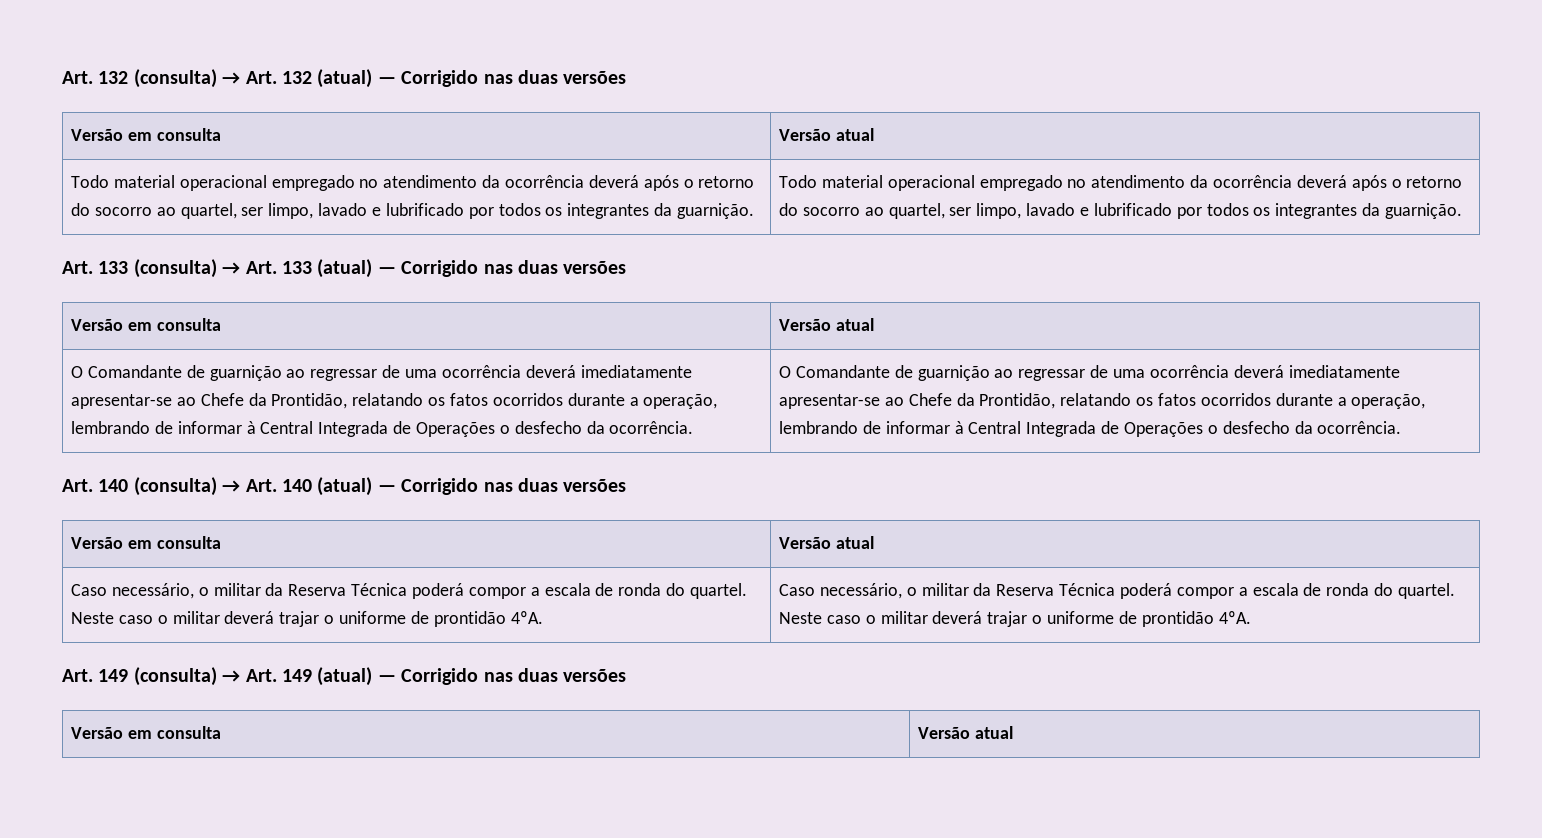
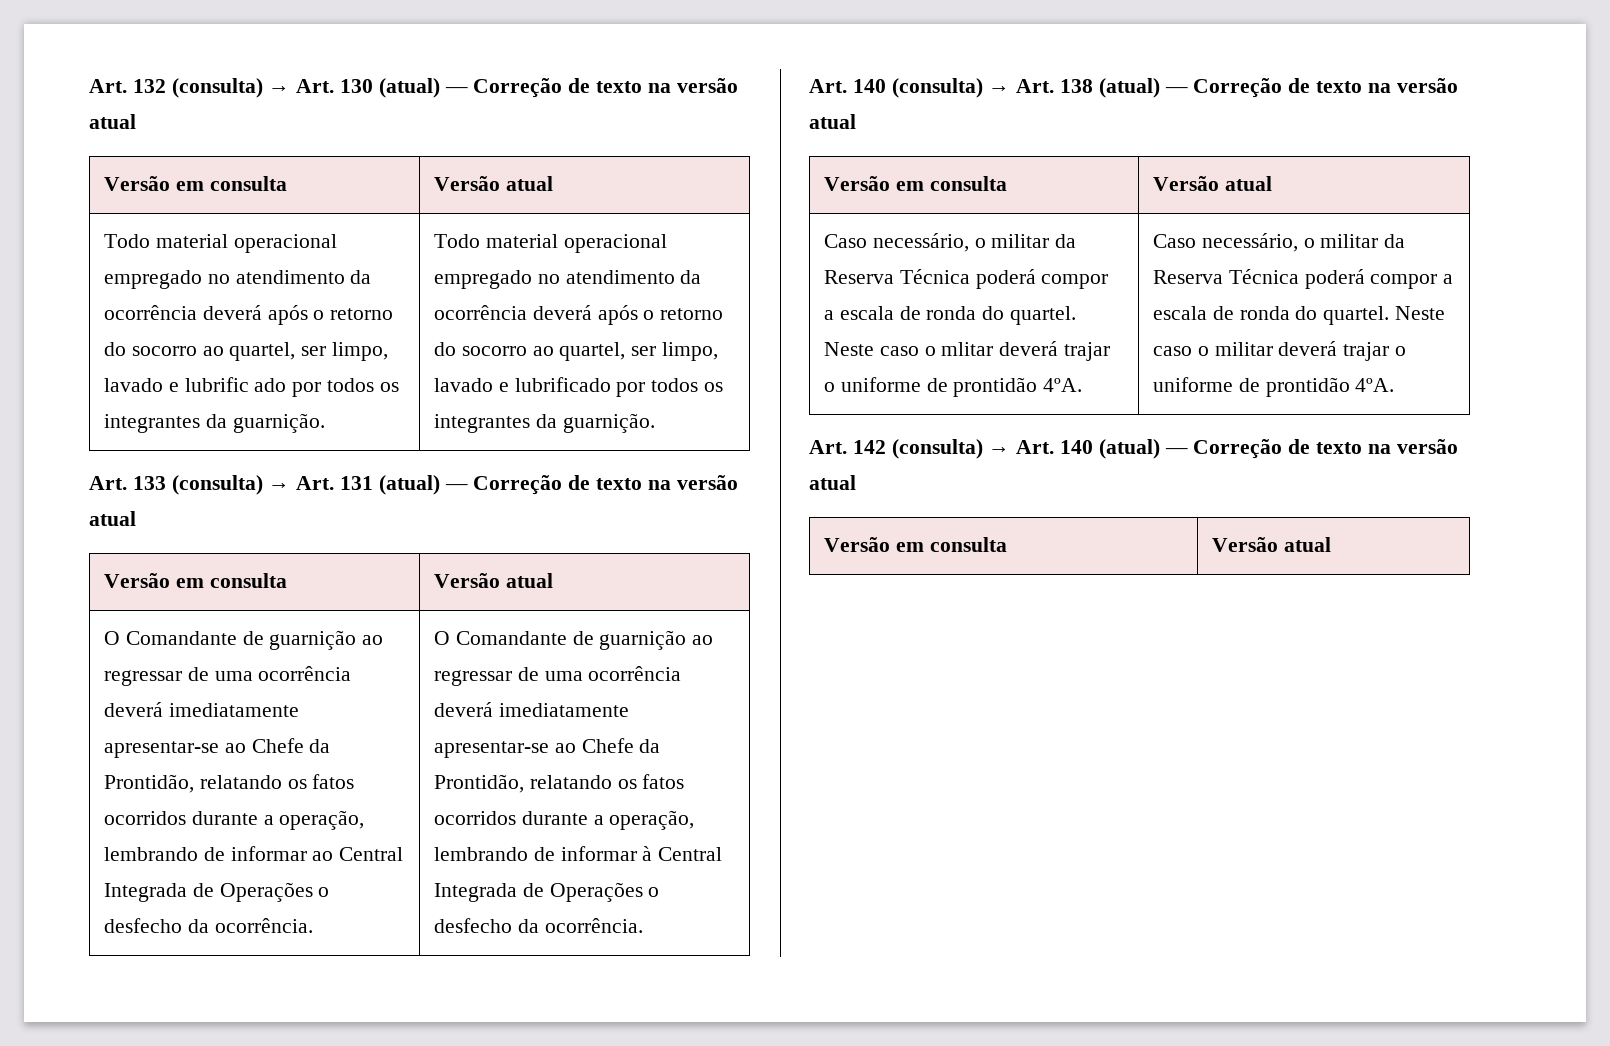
[282,69,627,88] 132 (atual) — Corrigido nas duas versões -> [340,78,738,98] [89,114,136,129] 130 (atual) — Correção de texto na versão atual
[385,203,464,216] lubrificado -> [184,377,287,392] lubrific ado
[282,259,627,278] 133 (atual) — Corrigido nas duas versões -> [340,475,738,495] [89,511,136,526] 131 (atual) — Correção de texto na versão atual
[246,421,256,434] à -> [312,851,334,861] ao
[282,477,627,496] 140 (atual) — Corrigido nas duas versões -> [1060,78,1458,98] [809,114,856,129] 138 (atual) — Correção de texto na versão atual
[172,611,220,624] militar -> [941,342,994,356] mlitar
[98,667,627,686] 149 (consulta) → Art. 149 (atual) — Corrigido nas duas versões -> [852,439,1458,459] [809,475,856,490] 142 (consulta) → Art. 140 (atual) — Correção de texto na versão atual

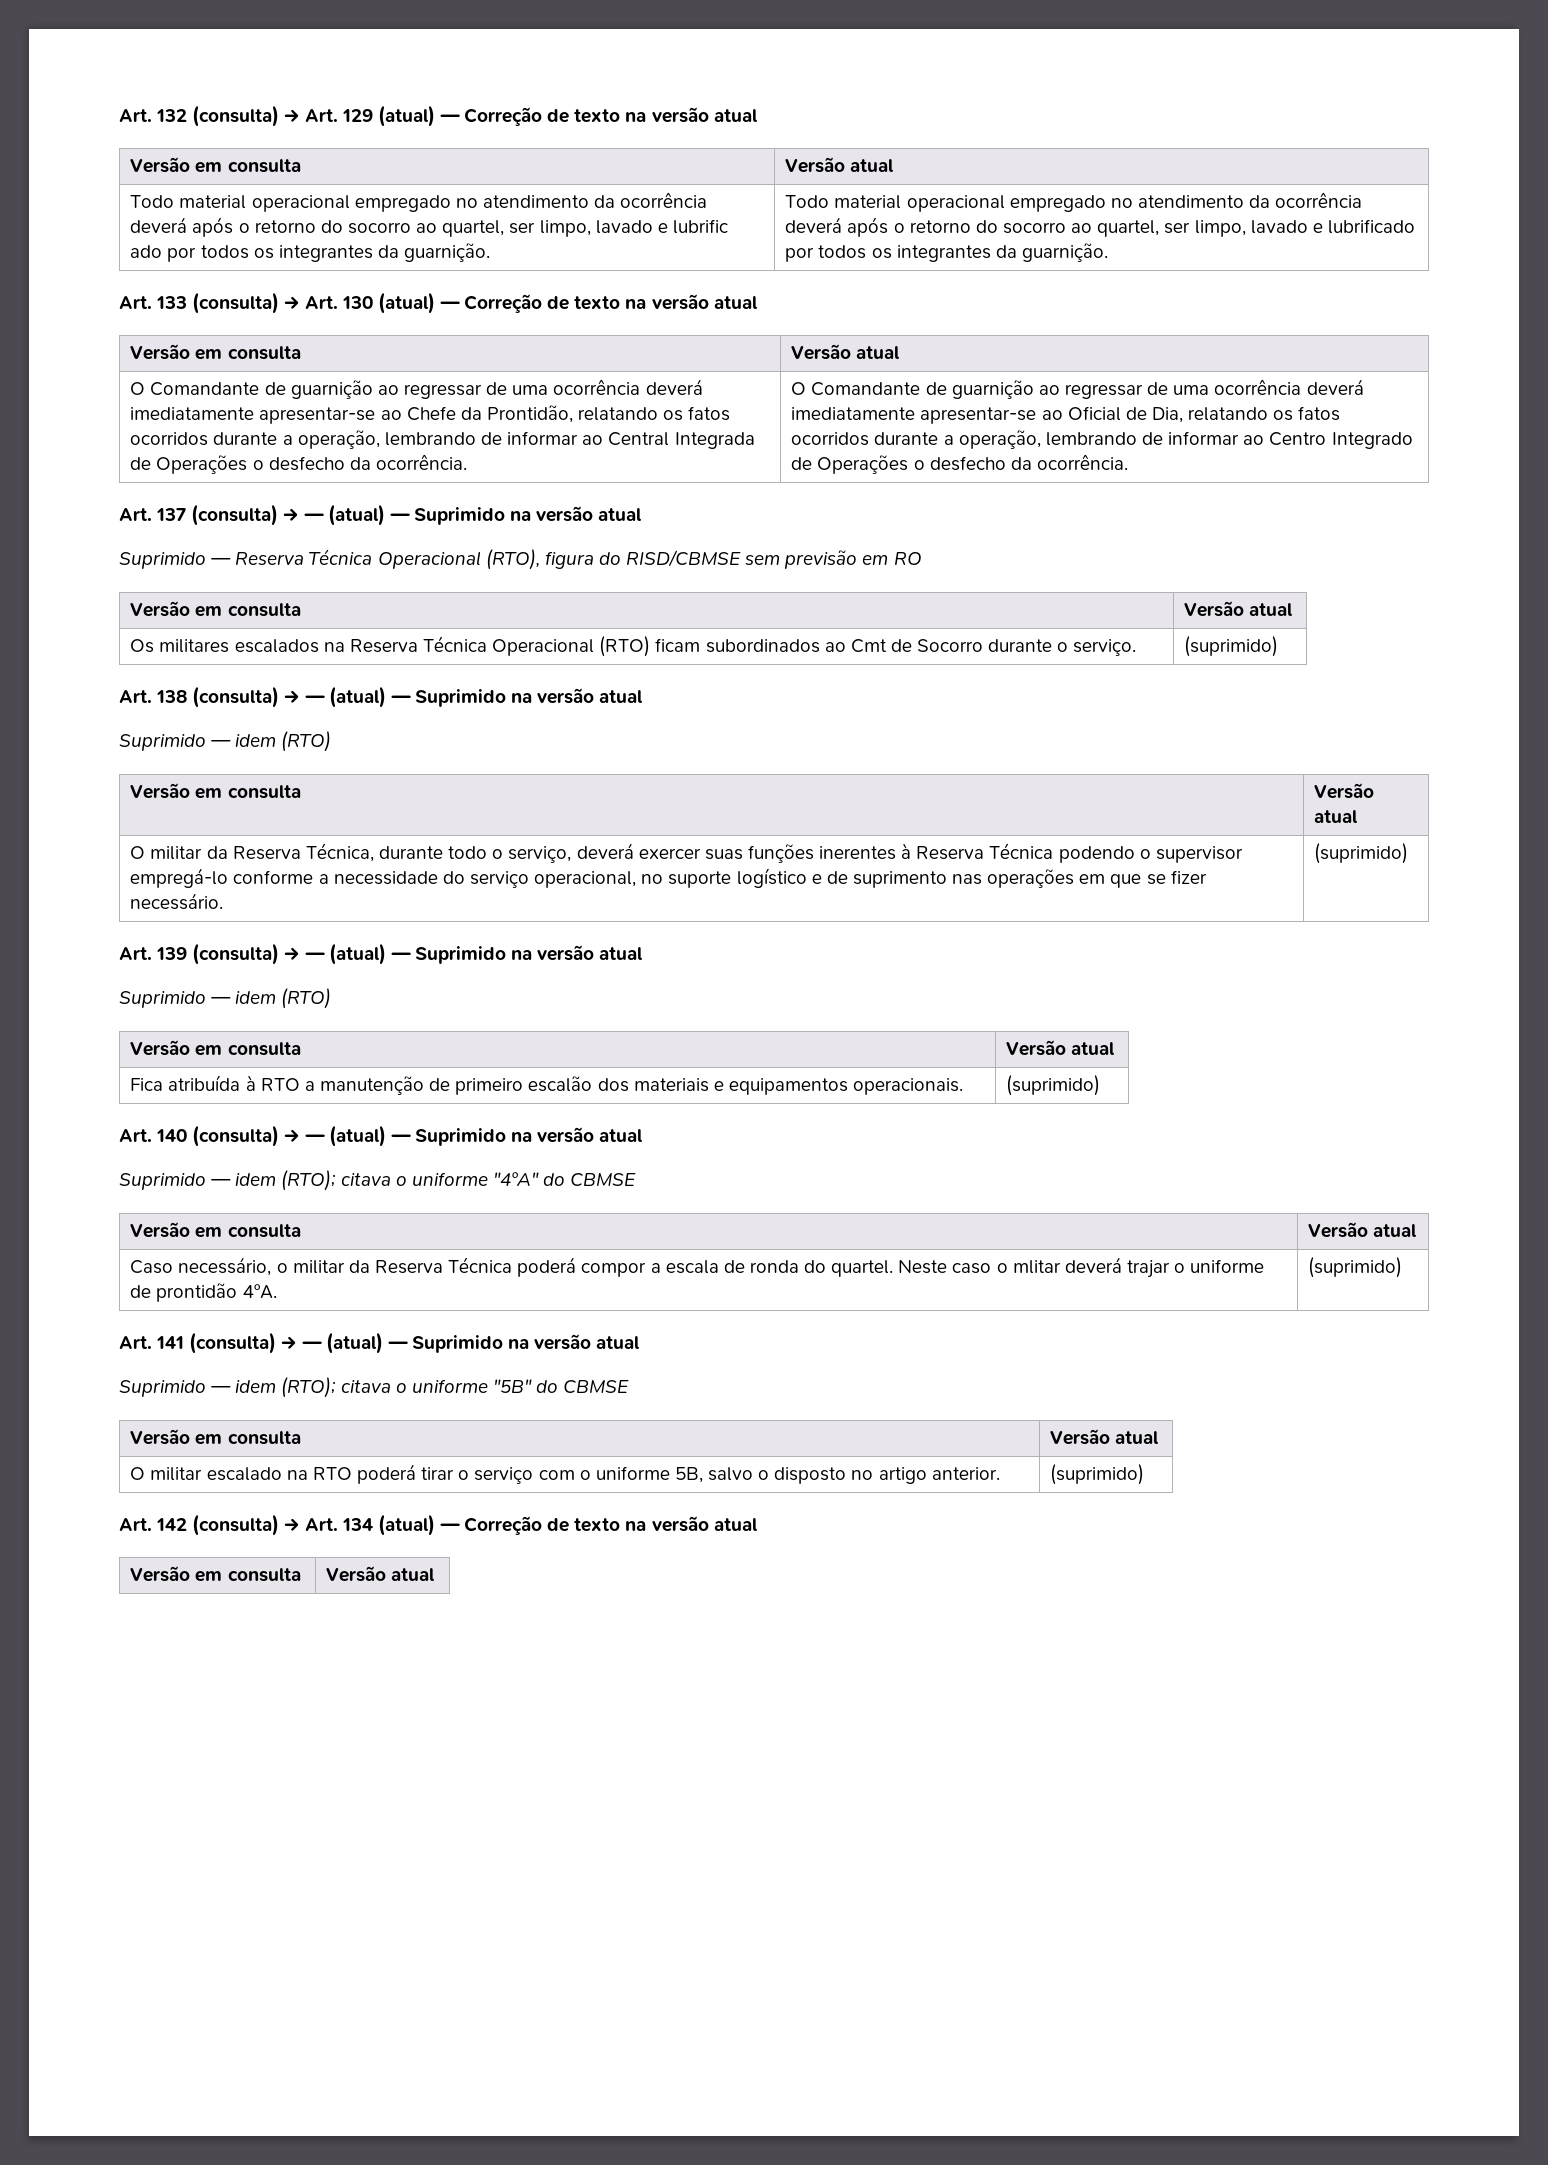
[340,79,374,93] 130 -> [341,109,373,122] 129
[340,476,374,490] 131 -> [341,296,373,309] 130
[581,738,661,753] [433,774,524,793] Chefe da Prontidão, -> [1067,406,1183,423] Oficial de Dia,
[642,846,723,861] [433,883,517,902] à Central Integrada -> [1243,432,1413,449] ao Centro Integrado
[852,78,1458,98] [809,114,856,129] 140 (consulta) → Art. 138 (atual) — Correção de texto na versão atual -> [156,504,643,526] [119,549,922,570] [130,601,301,617] [1184,601,1294,617] [130,636,1137,657] [1184,636,1279,657] [119,686,644,708] [119,731,332,752] [130,783,301,799] [1314,783,1375,799] [1314,810,1359,823] [130,843,1243,863] [130,868,1207,888] [130,893,224,910] [1314,843,1409,864] [119,943,644,965] [119,988,332,1009] [130,1040,301,1056] [1006,1040,1116,1056] [130,1075,964,1095] [1006,1075,1101,1096] [119,1125,644,1147] [119,1170,637,1191] 137 (consulta) → — (atual) — Suprimido na versão atual // Suprimido — Reserva Técnica Operacional (RTO), figura do RISD/CBMSE sem previsão em RO // Versão em consulta | Versão atual // Os militares escalados na Reserva Técnica Operacional (RTO) ficam subordinados ao Cmt de Socorro durante o serviço. | (suprimido) // Art. 138 (consulta) → — (atual) — Suprimido na versão atual // Suprimido — idem (RTO) // Versão em consulta | Versão atual // O militar da Reserva Técnica, durante todo o serviço, deverá exercer suas funções inerentes à Reserva Técnica podendo o supervisor empregá-lo conforme a necessidade do serviço operacional, no suporte logístico e de suprimento nas operações em que se fizer necessário. | (suprimido) // Art. 139 (consulta) → — (atual) — Suprimido na versão atual // Suprimido — idem (RTO) // Versão em consulta | Versão atual // Fica atribuída à RTO a manutenção de primeiro escalão dos materiais e equipamentos operacionais. | (suprimido) // Art. 140 (consulta) → — (atual) — Suprimido na versão atual // Suprimido — idem (RTO); citava o uniforme "4ºA" do CBMSE
[1152,233,1406,252] [1152,269,1454,289] [1152,306,1446,325] [1152,341,1407,361] [1152,377,1395,397] Caso necessário, o militar da Reserva Técnica poderá compor a escala de ronda do quartel. Neste caso o militar deverá trajar o uniforme de prontidão 4ºA. -> [1308,1257,1403,1278] [119,1332,641,1354] [119,1377,630,1398] [130,1429,301,1445] [1050,1429,1160,1445] [130,1464,1000,1484] [1050,1464,1145,1485] (suprimido) // Art. 141 (consulta) → — (atual) — Suprimido na versão atual // Suprimido — idem (RTO); citava o uniforme "5B" do CBMSE // Versão em consulta | Versão atual // O militar escalado na RTO poderá tirar o serviço com o uniforme 5B, salvo o disposto no artigo anterior. | (suprimido)
[1060,440,1094,454] 140 -> [341,1518,373,1531] 134

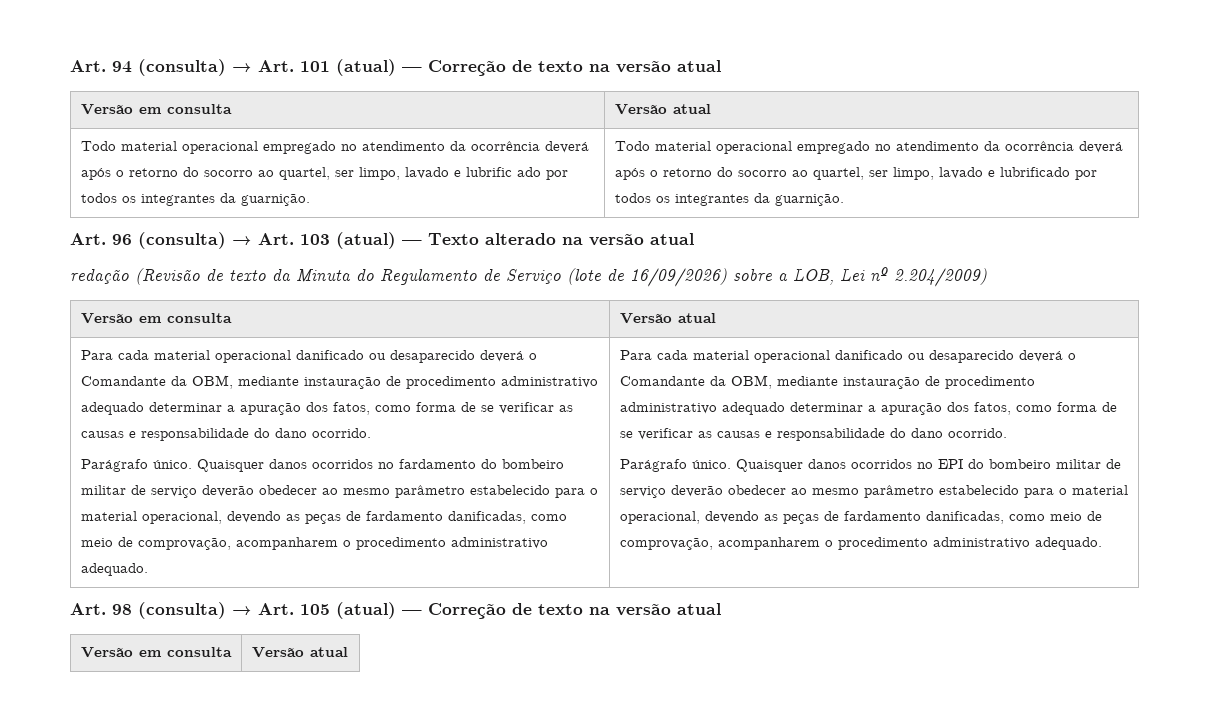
[119,105,373,127] Art. 132 (consulta) → Art. 129 -> [70,59,330,76] Art. 94 (consulta) → Art. 101
[156,292,373,314] 133 (consulta) → Art. 130 -> [112,232,694,249] [70,267,987,287] [80,313,232,324] [619,313,716,324] [80,350,537,363] [80,375,598,389] [80,402,573,415] [80,428,371,441] [80,459,564,472] [80,485,598,498] [80,511,567,524] [80,537,548,550] [80,563,148,576] [619,350,1076,363] [619,375,1035,389] [619,402,1117,415] [619,428,1007,441] [619,459,1121,472] [619,485,1128,498] [619,511,1102,524] [619,537,1102,550] [70,602,330,619] 96 (consulta) → Art. 103 (atual) — Texto alterado na versão atual // redação (Revisão de texto da Minuta do Regulamento de Serviço (lote de 16/09/2026) sobre a LOB, Lei nº 2.204/2009) // Versão em consulta | Versão atual // Para cada material operacional danificado ou desaparecido deverá o Comandante da OBM, mediante instauração de procedimento administrativo adequado determinar a apuração dos fatos, como forma de se verificar as causas e responsabilidade do dano ocorrido. // Parágrafo único. Quaisquer danos ocorridos no fardamento do bombeiro militar de serviço deverão obedecer ao mesmo parâmetro estabelecido para o material operacional, devendo as peças de fardamento danificadas, como meio de comprovação, acompanharem o procedimento administrativo adequado. | Para cada material operacional danificado ou desaparecido deverá o Comandante da OBM, mediante instauração de procedimento administrativo adequado determinar a apuração dos fatos, como forma de se verificar as causas e responsabilidade do dano ocorrido. // Parágrafo único. Quaisquer danos ocorridos no EPI do bombeiro militar de serviço deverão obedecer ao mesmo parâmetro estabelecido para o material operacional, devendo as peças de fardamento danificadas, como meio de comprovação, acompanharem o procedimento administrativo adequado. // Art. 98 (consulta) → Art. 105
[130,379,703,399] [130,405,731,424] [130,430,755,449] [130,454,467,474] [791,379,1364,399] [791,406,1341,424] [791,430,1413,449] [791,454,1128,474] [119,504,643,526] [119,549,922,570] [130,601,301,617] [1184,601,1294,617] [130,636,1137,657] [1184,636,1279,657] [119,686,644,708] [119,731,332,752] [130,783,301,799] [1314,783,1375,799] [1314,810,1359,823] [130,843,1243,863] [130,868,1207,888] [130,893,224,910] [1314,843,1409,864] [119,943,644,965] [119,988,332,1009] [130,1040,301,1056] [1006,1040,1116,1056] [130,1075,964,1095] [1006,1075,1101,1096] [119,1125,644,1147] [119,1170,637,1191] [130,1222,301,1238] [1308,1222,1418,1238] [130,1257,1265,1278] [130,1283,277,1302] [1308,1257,1403,1278] [119,1332,641,1354] [119,1377,630,1398] [130,1429,301,1445] [1050,1429,1160,1445] [130,1464,1000,1484] [1050,1464,1145,1485] [119,1514,758,1536] [130,1566,301,1582] [326,1566,436,1582] // O Comandante de guarnição ao regressar de uma ocorrência deverá imediatamente apresentar-se ao Chefe da Prontidão, relatando os fatos ocorridos durante a operação, lembrando de informar ao Central Integrada de Operações o desfecho da ocorrência. | O Comandante de guarnição ao regressar de uma ocorrência deverá imediatamente apresentar-se ao Oficial de Dia, relatando os fatos ocorridos durante a operação, lembrando de informar ao Centro Integrado de Operações o desfecho da ocorrência. // Art. 137 (consulta) → — (atual) — Suprimido na versão atual // Suprimido — Reserva Técnica Operacional (RTO), figura do RISD/CBMSE sem previsão em RO // Versão em consulta | Versão atual // Os militares escalados na Reserva Técnica Operacional (RTO) ficam subordinados ao Cmt de Socorro durante o serviço. | (suprimido) // Art. 138 (consulta) → — (atual) — Suprimido na versão atual // Suprimido — idem (RTO) // Versão em consulta | Versão atual // O militar da Reserva Técnica, durante todo o serviço, deverá exercer suas funções inerentes à Reserva Técnica podendo o supervisor empregá-lo conforme a necessidade do serviço operacional, no suporte logístico e de suprimento nas operações em que se fizer necessário. | (suprimido) // Art. 139 (consulta) → — (atual) — Suprimido na versão atual // Suprimido — idem (RTO) // Versão em consulta | Versão atual // Fica atribuída à RTO a manutenção de primeiro escalão dos materiais e equipamentos operacionais. | (suprimido) // Art. 140 (consulta) → — (atual) — Suprimido na versão atual // Suprimido — idem (RTO); citava o uniforme "4ºA" do CBMSE // Versão em consulta | Versão atual // Caso necessário, o militar da Reserva Técnica poderá compor a escala de ronda do quartel. Neste caso o mlitar deverá trajar o uniforme de prontidão 4ºA. | (suprimido) // Art. 141 (consulta) → — (atual) — Suprimido na versão atual // Suprimido — idem (RTO); citava o uniforme "5B" do CBMSE // Versão em consulta | Versão atual // O militar escalado na RTO poderá tirar o serviço com o uniforme 5B, salvo o disposto no artigo anterior. | (suprimido) // Art. 142 (consulta) → Art. 134 (atual) — Correção de texto na versão atual // Versão em consulta | Versão atual -> (348, 652) none

